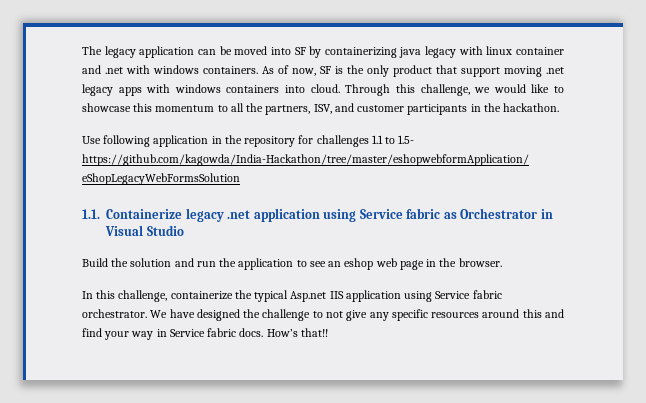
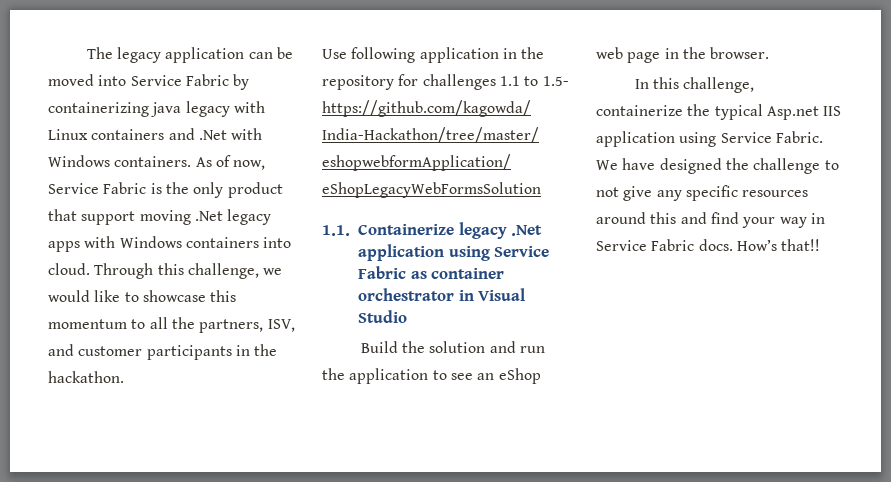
[294,47,306,55] SF -> [130,74,229,86] Service Fabric
[486,46,564,55] [82,65,199,74] linux container and .net with windows -> [48,128,263,140] [48,155,110,167] Linux containers and .Net with Windows
[320,66,331,74] SF -> [48,182,147,194] Service Fabric
[546,67,564,74] .net -> [194,211,223,221] .Net
[174,84,221,93] windows -> [119,236,182,248] Windows
[227,208,538,222] .net application using Service fabric as Orchestrator -> [511,225,543,236] [358,244,550,261] [358,266,505,279] [358,288,454,301] .Net application using Service Fabric as container orchestrator
[344,258,374,270] eshop -> [498,368,541,384] eShop
[472,290,502,299] [82,309,147,318] fabric orchestrator. -> [775,131,823,143] Fabric.
[207,328,237,337] fabric -> [651,239,695,251] Fabric

